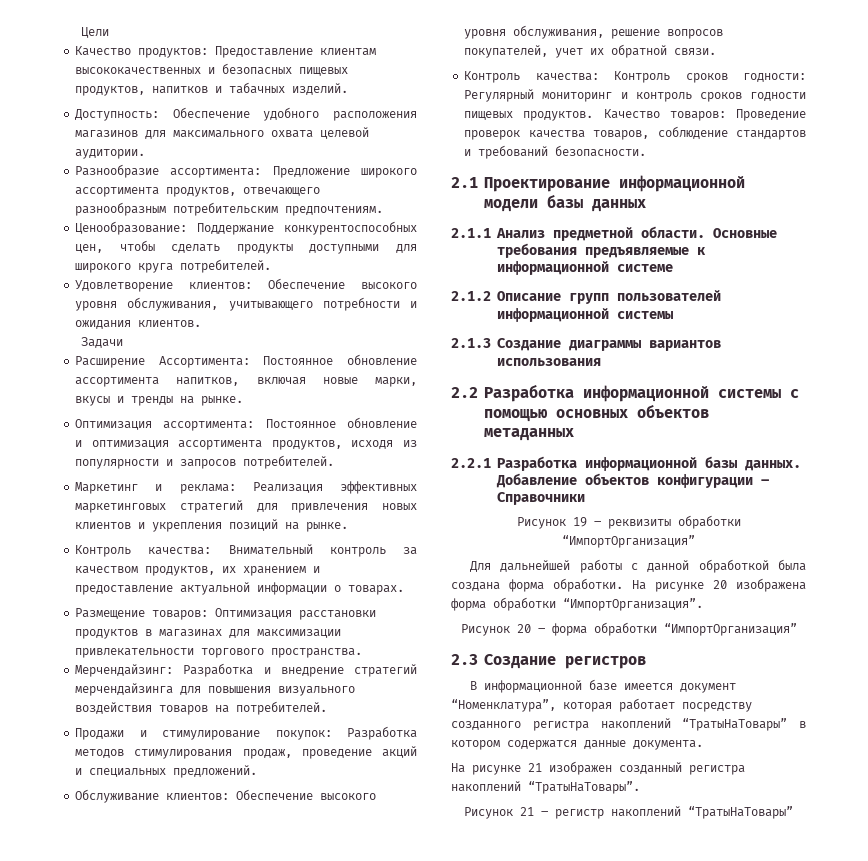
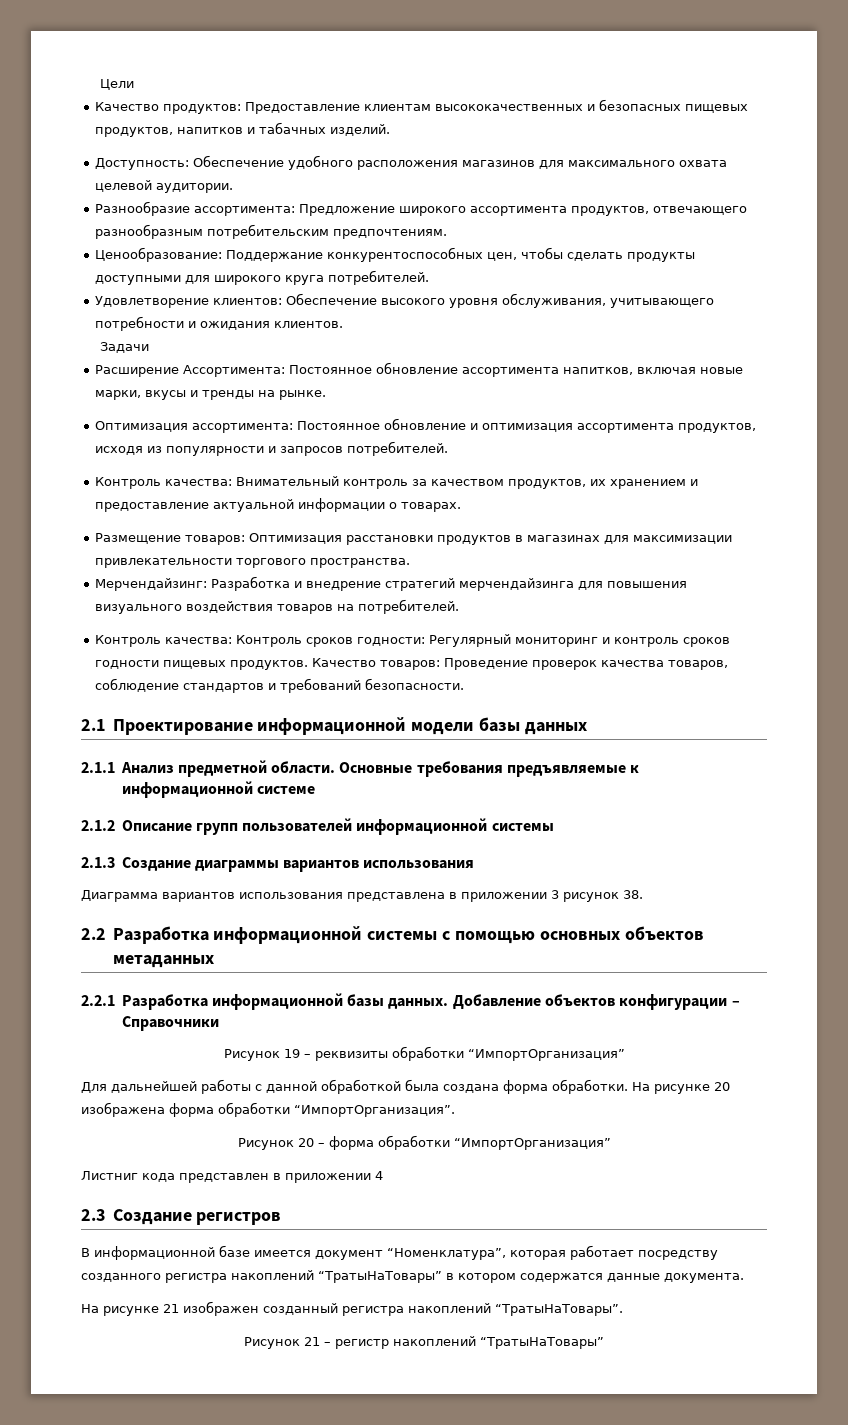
[75,481,417,494] [75,500,417,513] [75,519,349,532] // Маркетинг и реклама: Реализация эффективных маркетинговых стратегий для привлечения новых клиентов и укрепления позиций на рынке. -> (449, 448) none
[75,726,417,740] [75,746,417,759] [75,765,258,778] [75,789,377,803] [464,25,724,39] [464,44,717,58] // Продажи и стимулирование покупок: Разработка методов стимулирования продаж, проведение акций и специальных предложений. // Обслуживание клиентов: Обеспечение высокого уровня обслуживания, решение вопросов покупателей, учет их обратной связи. -> (460, 606) none
(601, 362) none -> [81,890,643,902] // Диаграмма вариантов использования представлена в приложении 3 рисунок 38.
(797, 629) none -> [81,1171,383,1183] // Листниг кода представлен в приложении 4

